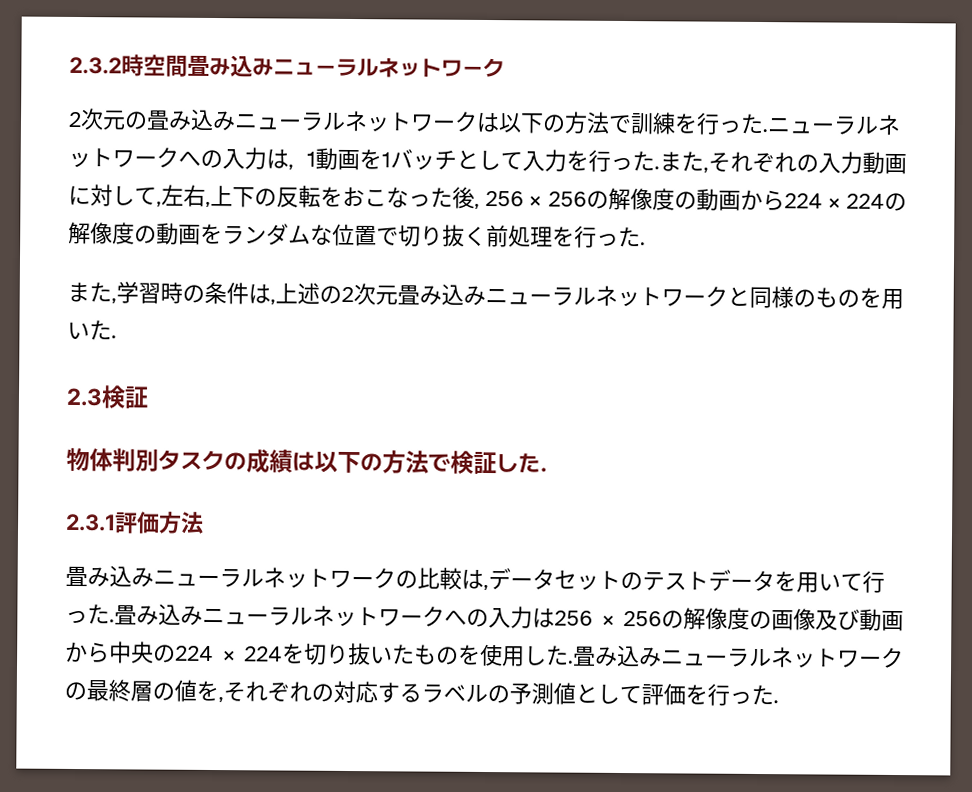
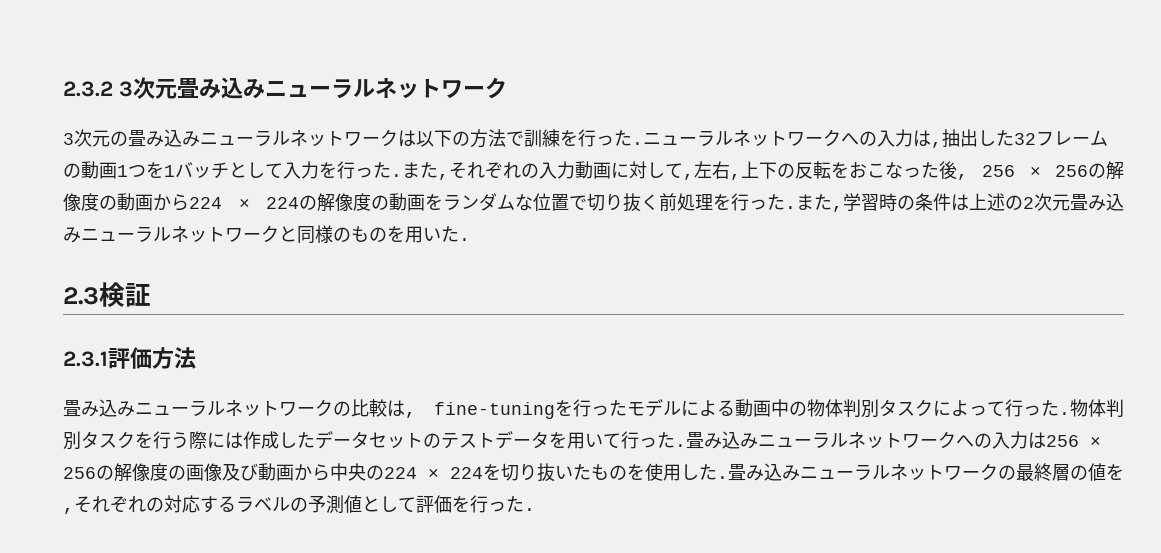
[121,54,188,77] 時空間 -> [119,77,177,99] 3次元
[68,111,82,128] 2 -> [63,133,74,145] 3
[306,147,360,171] 1動画 -> [942,129,1108,147] [63,161,146,179] 抽出した32フレームの動画1つ
(646, 244) // -> (796, 207) none
[270,299,276,305] , -> (969, 202) none
[66,447,547,475] // 物体判別タスクの成績は以下の方法で検証した. -> (151, 295) none
(489, 587) none -> [434,399,1124,419] [63,431,315,450] fine-tuningを行ったモデルによる動画中の物体判別タスクによって行った.物体判別タスクを行う際には作成した

